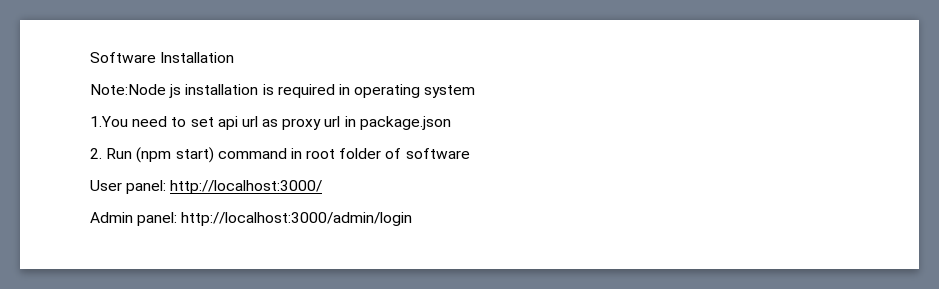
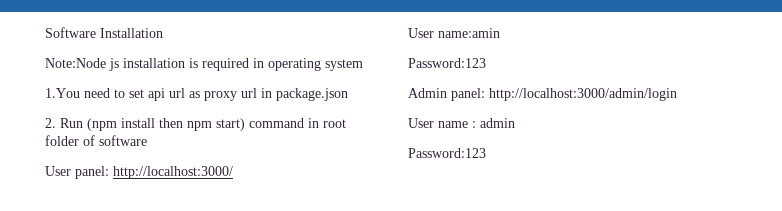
(172, 155) none -> [121,118,212,131] install then npm
(323, 187) none -> [408,28,500,38] [408,58,486,68] // User name:amin // Password:123
(413, 219) none -> [408,118,515,128] [408,148,486,158] // User name : admin // Password:123

